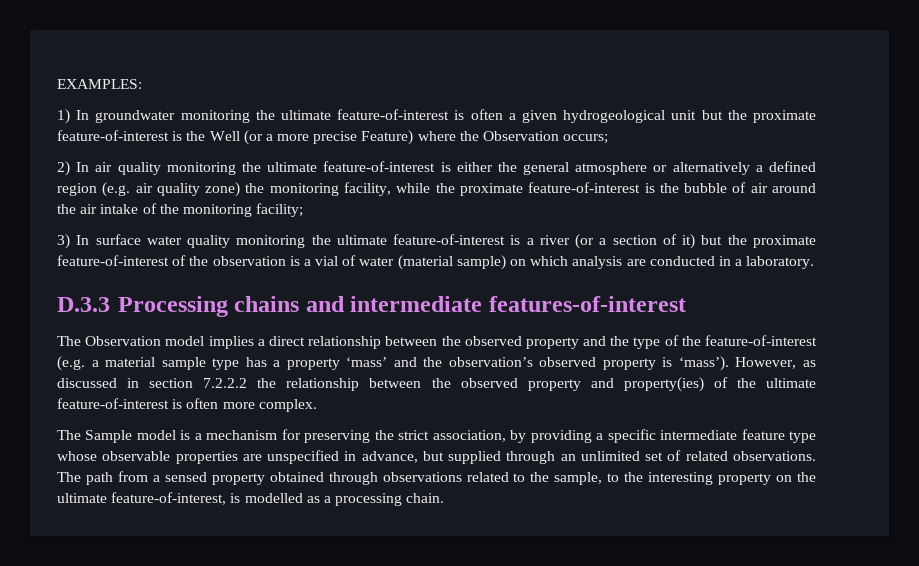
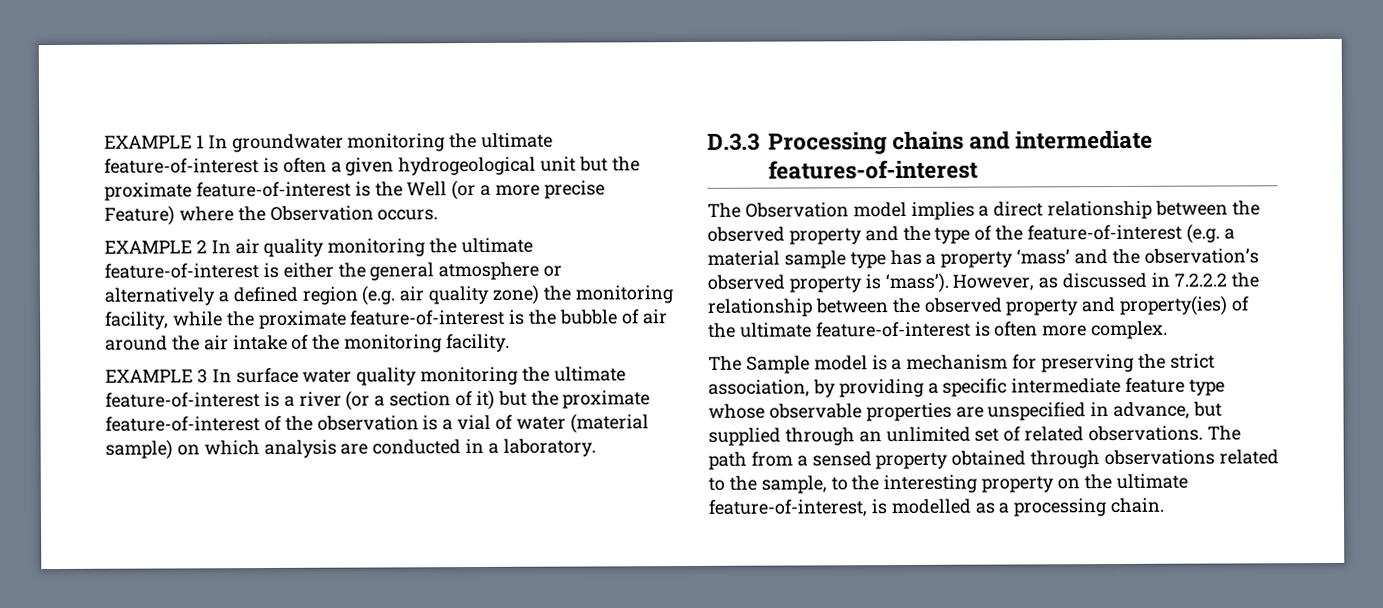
[57,79,142,89] [57,109,70,124] EXAMPLES: // 1) -> [104,135,204,149] EXAMPLE 1
[563,134,609,144] [57,161,70,176] occurs; // 2) -> [377,209,439,221] [104,240,207,254] occurs. // EXAMPLE 2
[256,203,304,217] [57,234,70,249] facility; // 3) -> [446,333,511,353] [105,369,208,384] facility. // EXAMPLE 3
[149,378,194,388] section -> (1171, 279) none

